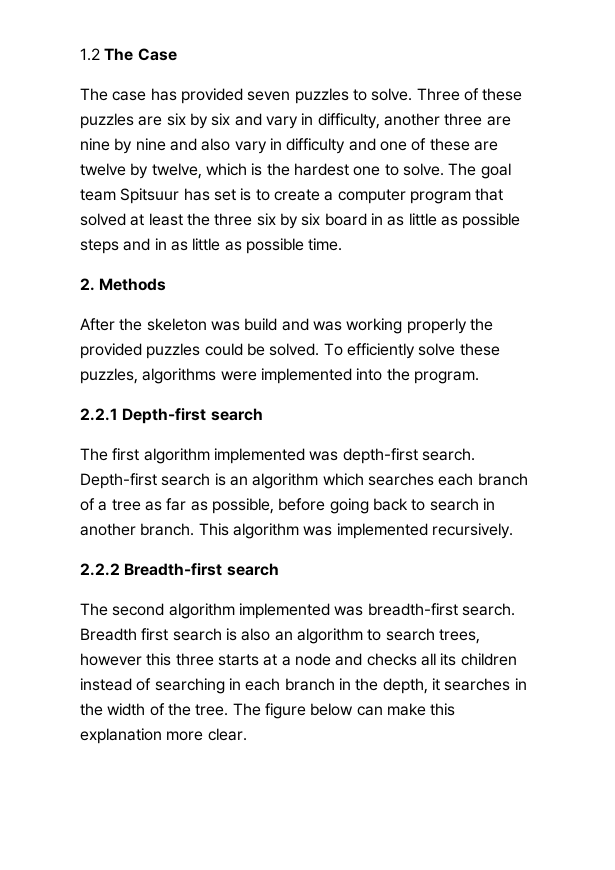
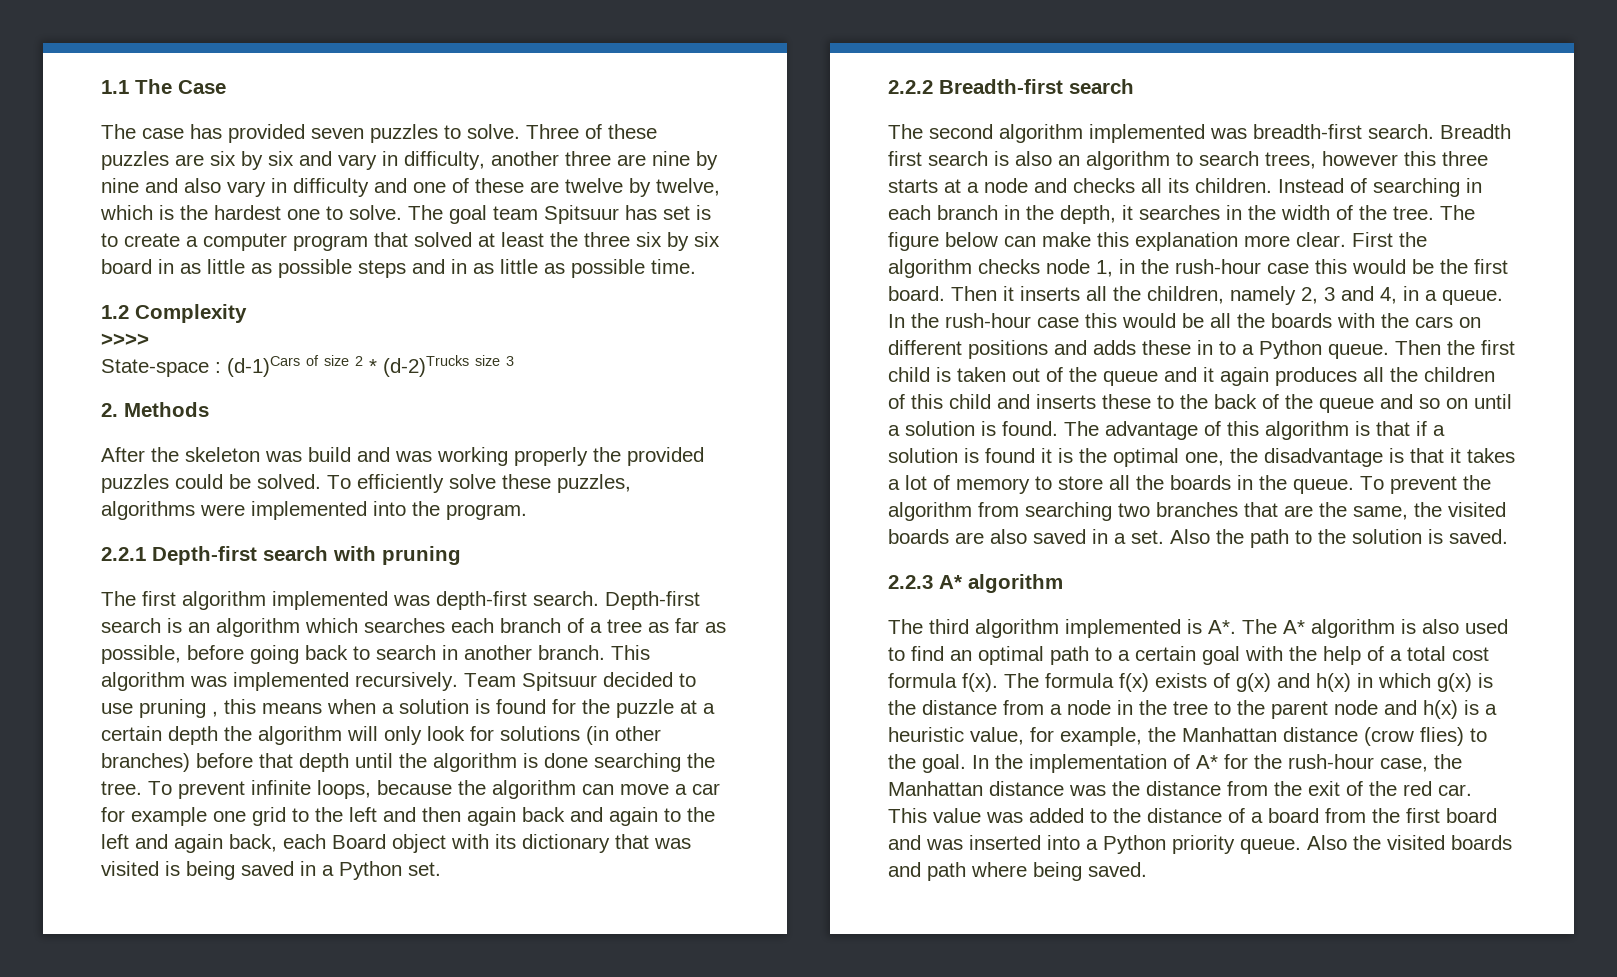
[80,48,100,61] 1.2 -> [101,80,129,94] 1.1
(343, 244) none -> [101,304,247,323] [101,333,149,346] [101,355,514,377] // 1.2 Complexity // >>>> // State-space : (d-1)Cars of size 2 * (d-2)Trucks size 3
(263, 414) none -> [333,546,461,565] with pruning
(513, 531) none -> [464,672,696,691] [101,699,715,718] [101,726,661,745] [101,753,715,772] [101,780,720,799] [101,807,715,826] [101,834,691,853] [101,861,441,880] Team Spitsuur decided to use pruning , this means when a solution is found for the puzzle at a certain depth the algorithm will only look for solutions (in other branches) before that depth until the algorithm is done searching the tree. To prevent infinite loops, because the algorithm can move a car for example one grid to the left and then again back and again to the left and again back, each Board object with its dictionary that was visited is being saved in a Python set.
[460,653,517,666] [80,678,132,691] children instead -> [1195,178,1344,193] children. Instead
(247, 734) none -> [1352,232,1427,247] [888,259,1508,278] [888,286,1503,305] [888,313,1481,328] [888,340,1515,359] [888,367,1495,386] [888,394,1512,413] [888,421,1445,440] [888,448,1515,467] [888,475,1491,494] [888,502,1506,521] [888,529,1508,548] [888,574,1063,593] [888,619,1508,638] [888,646,1489,665] [888,673,1493,692] [888,700,1497,719] [888,727,1487,746] [888,754,1462,773] [888,781,1472,796] [888,808,1497,823] [888,835,1512,854] [888,862,1147,881] First the algorithm checks node 1, in the rush-hour case this would be the first board. Then it inserts all the children, namely 2, 3 and 4, in a queue. In the rush-hour case this would be all the boards with the cars on different positions and adds these in to a Python queue. Then the first child is taken out of the queue and it again produces all the children of this child and inserts these to the back of the queue and so on until a solution is found. The advantage of this algorithm is that if a solution is found it is the optimal one, the disadvantage is that it takes a lot of memory to store all the boards in the queue. To prevent the algorithm from searching two branches that are the same, the visited boards are also saved in a set. Also the path to the solution is saved. // 2.2.3 A* algorithm // The third algorithm implemented is A*. The A* algorithm is also used to find an optimal path to a certain goal with the help of a total cost formula f(x). The formula f(x) exists of g(x) and h(x) in which g(x) is the distance from a node in the tree to the parent node and h(x) is a heuristic value, for example, the Manhattan distance (crow flies) to the goal. In the implementation of A* for the rush-hour case, the Manhattan distance was the distance from the exit of the red car. This value was added to the distance of a board from the first board and was inserted into a Python priority queue. Also the visited boards and path where being saved.

